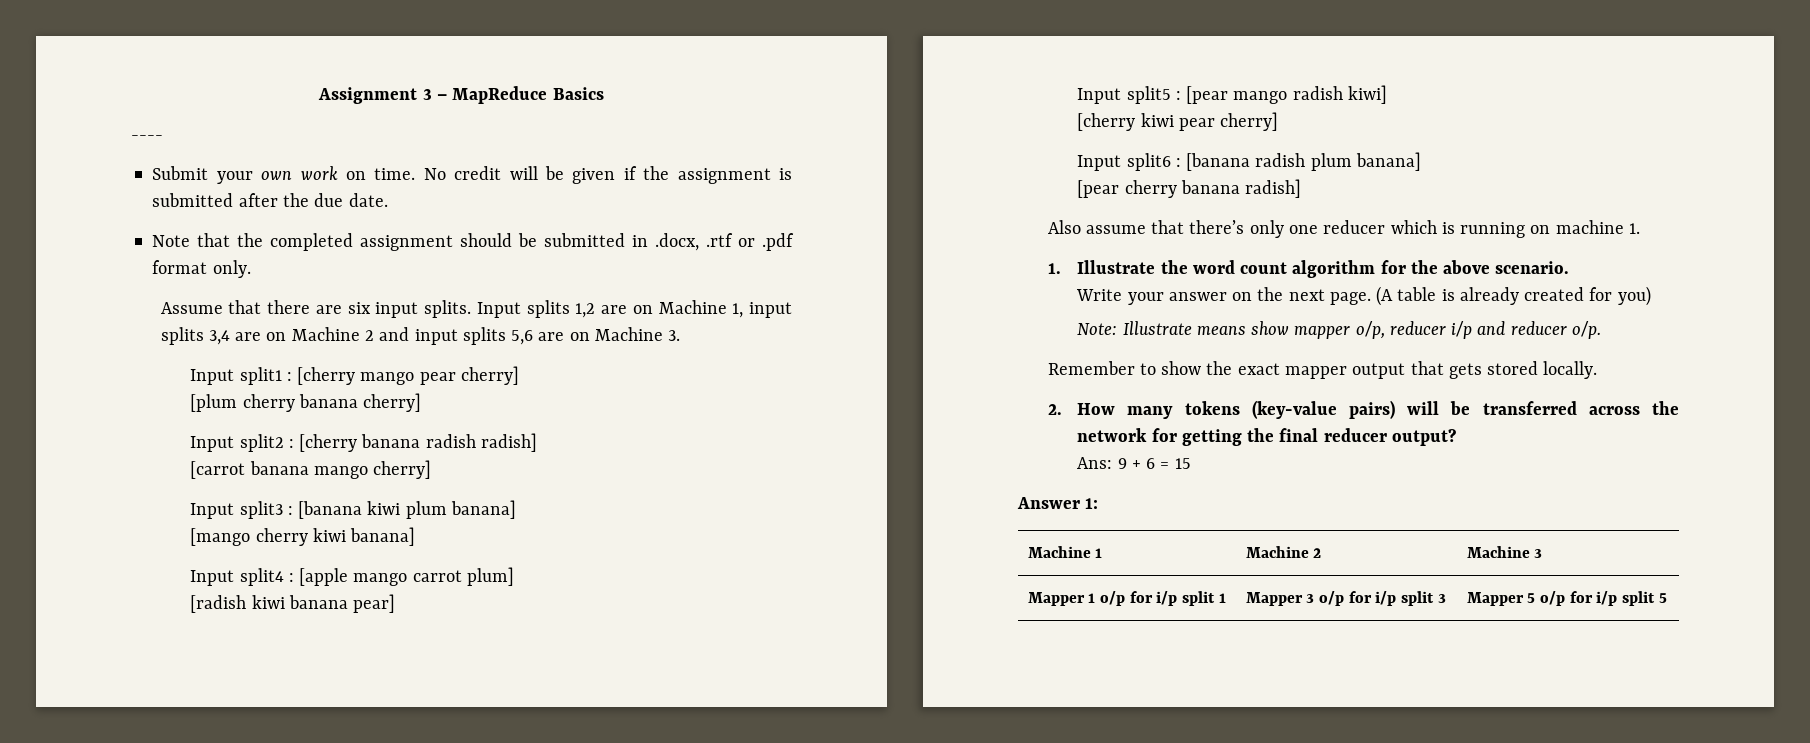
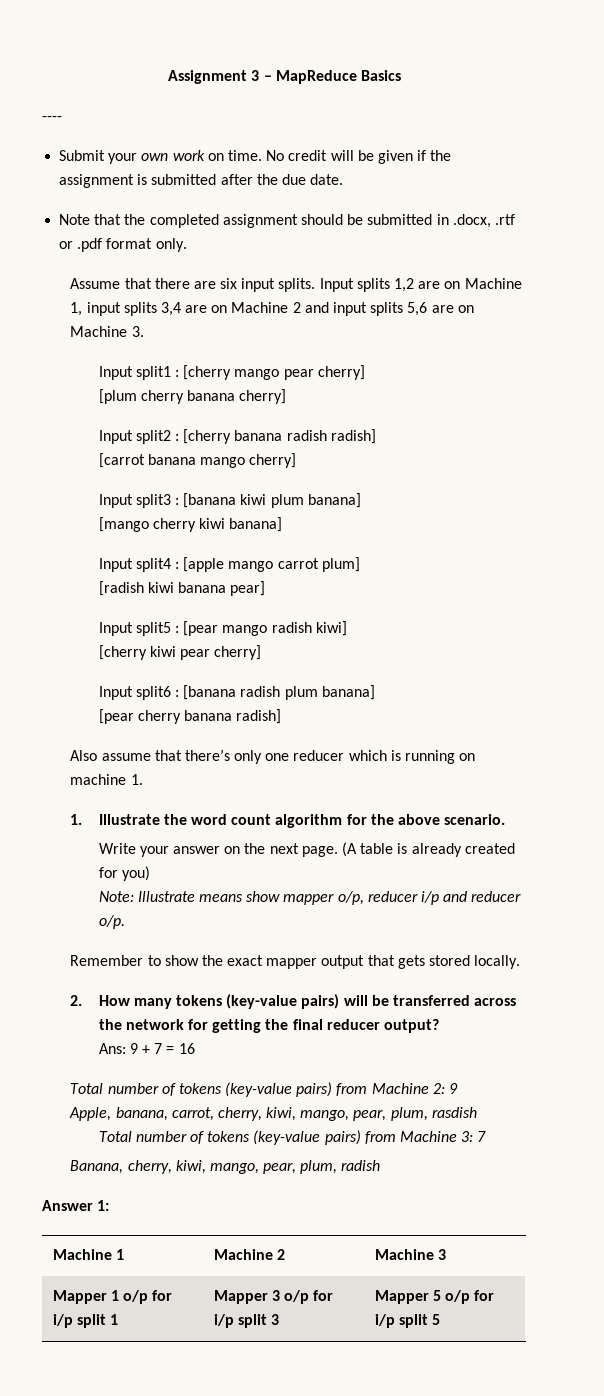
[1146,458,1191,469] 6 = 15 -> [154,1043,195,1054] [70,1082,459,1097] [69,1107,477,1121] [98,1130,487,1145] [70,1160,381,1174] 7 = 16 // Total number of tokens (key-value pairs) from Machine 2: 9 // Apple, banana, carrot, cherry, kiwi, mango, pear, plum, rasdish // Total number of tokens (key-value pairs) from Machine 3: 7 // Banana, cherry, kiwi, mango, pear, plum, radish

